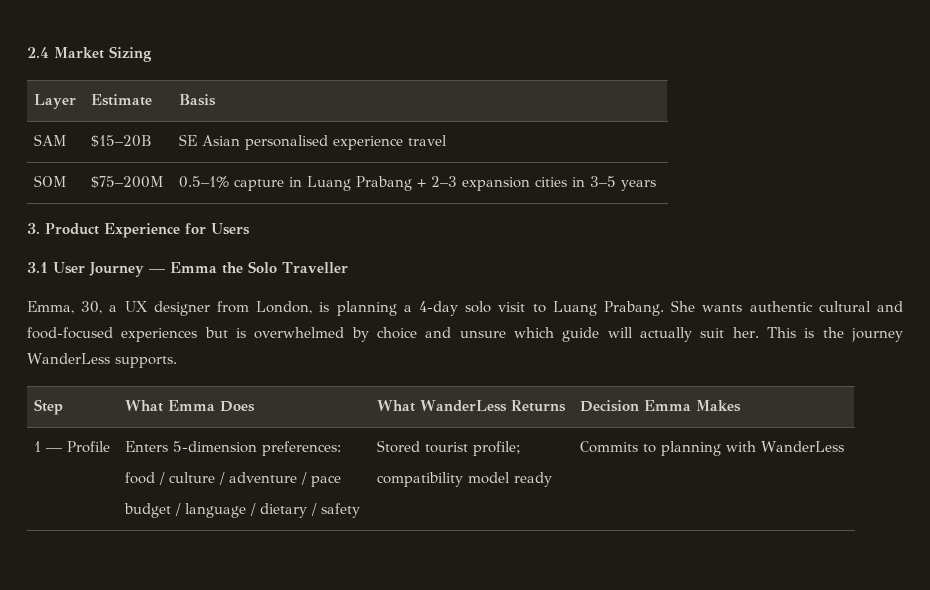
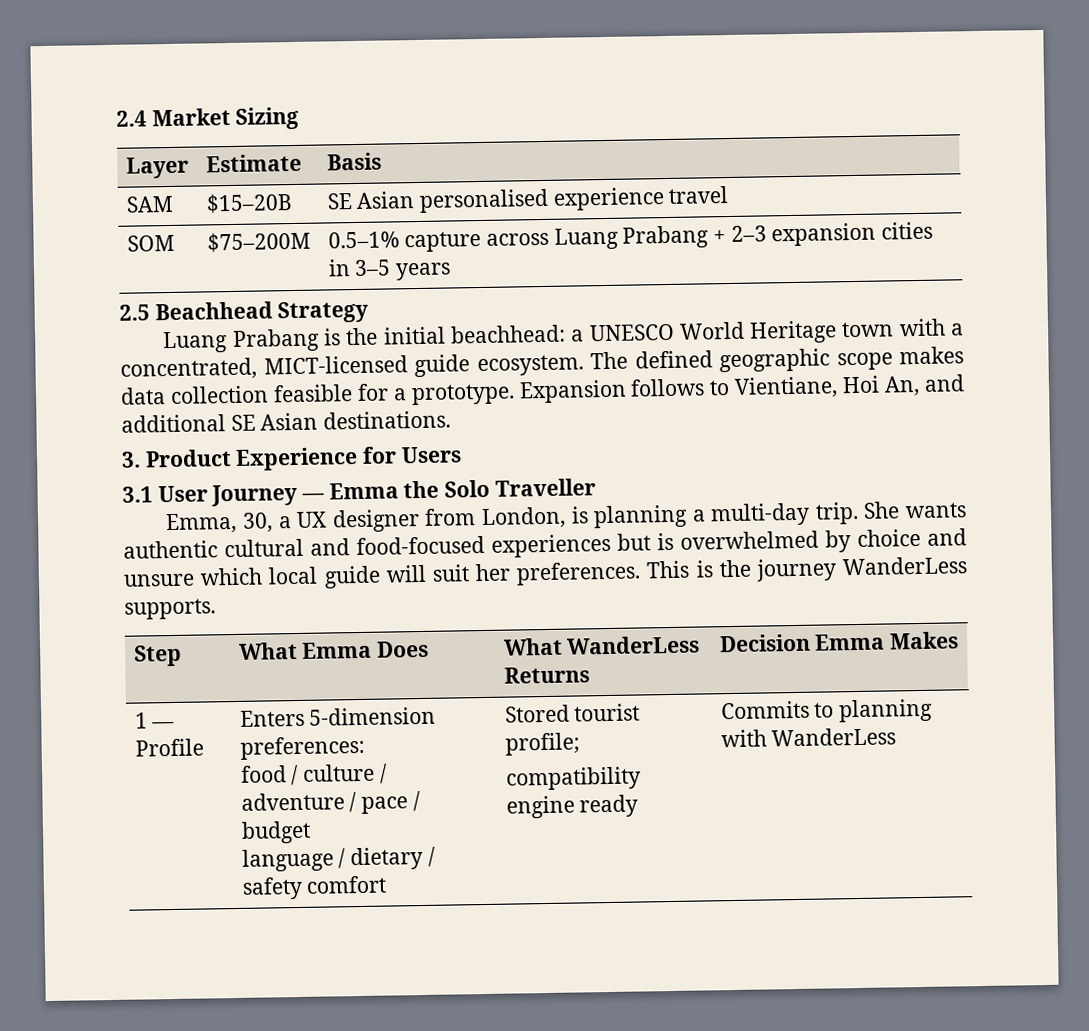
[289,177,303,187] in -> [485,232,549,246] across
(657, 185) none -> [119,300,370,324] [163,318,965,354] [120,346,964,381] [120,374,965,406] [121,410,452,433] // 2.5 Beachhead Strategy // Luang Prabang is the initial beachhead: a UNESCO World Heritage town with a concentrated, MICT-licensed guide ecosystem. The defined geographic scope makes data collection feasible for a prototype. Expansion follows to Vientiane, Hoi An, and additional SE Asian destinations.
[418,301,664,316] 4-day solo visit to Luang Prabang. -> [710,501,859,527] multi-day trip.
(555, 332) none -> [268,566,319,585] local
[640,327,759,342] actually suit her. -> [431,561,642,586] suit her preferences.
[124,503,182,518] // budget / -> [412,791,421,812] [240,820,311,844] / budget //
(361, 510) none -> [306,875,388,894] comfort
[468,472,511,484] model -> [505,795,575,819] engine

